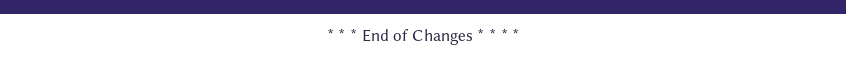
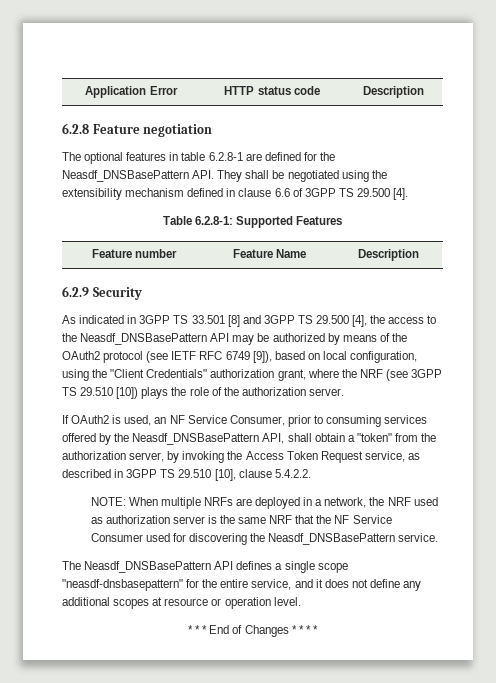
(326, 34) none -> [85,86,178,98] [224,86,320,95] [363,86,424,98] [62,123,213,137] [62,152,335,164] [62,170,387,182] [62,188,409,200] [162,216,343,228] [91,249,178,258] [232,249,307,258] [357,249,419,261] [62,286,142,300] [62,315,437,327] [62,333,407,345] [62,351,418,363] [62,369,443,381] [62,387,344,399] [62,415,428,427] [62,433,437,445] [62,451,420,463] [62,469,311,481] [90,497,438,509] [90,515,392,524] [90,533,439,545] [62,561,348,573] [62,579,422,591] [62,597,301,609] Application Error | HTTP status code | Description // 6.2.8 Feature negotiation // The optional features in table 6.2.8-1 are defined for the Neasdf_DNSBasePattern API. They shall be negotiated using the extensibility mechanism defined in clause 6.6 of 3GPP TS 29.500 [4]. // Table 6.2.8-1: Supported Features // Feature number | Feature Name | Description // 6.2.9 Security // As indicated in 3GPP TS 33.501 [8] and 3GPP TS 29.500 [4], the access to the Neasdf_DNSBasePattern API may be authorized by means of the OAuth2 protocol (see IETF RFC 6749 [9]), based on local configuration, using the "Client Credentials" authorization grant, where the NRF (see 3GPP TS 29.510 [10]) plays the role of the authorization server. // If OAuth2 is used, an NF Service Consumer, prior to consuming services offered by the Neasdf_DNSBasePattern API, shall obtain a "token" from the authorization server, by invoking the Access Token Request service, as described in 3GPP TS 29.510 [10], clause 5.4.2.2. // NOTE: When multiple NRFs are deployed in a network, the NRF used as authorization server is the same NRF that the NF Service Consumer used for discovering the Neasdf_DNSBasePattern service. // The Neasdf_DNSBasePattern API defines a single scope "neasdf-dnsbasepattern" for the entire service, and it does not define any additional scopes at resource or operation level. //

